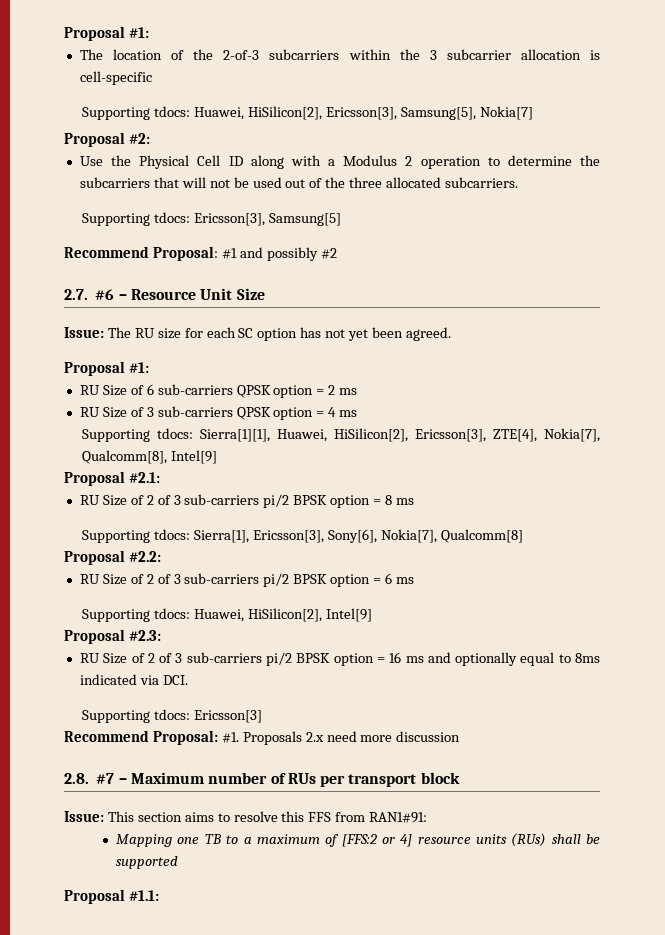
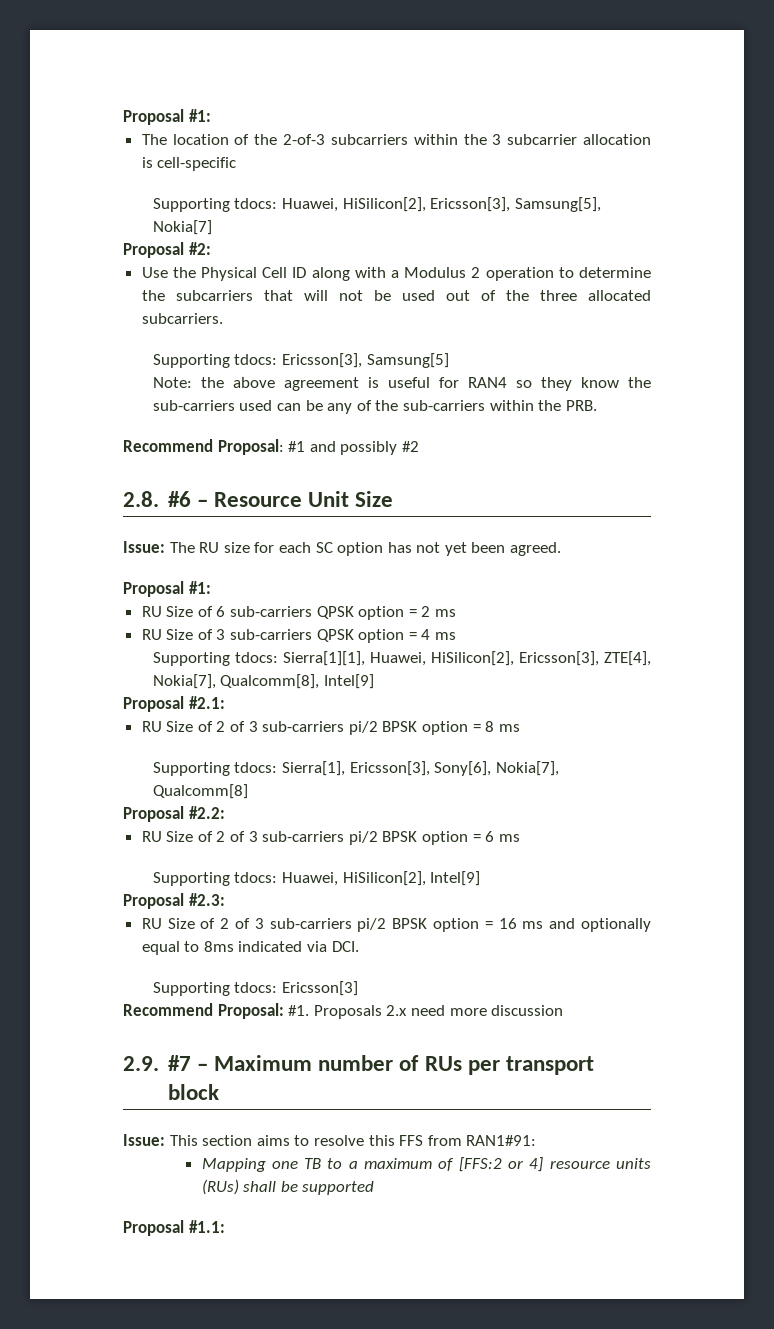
(341, 219) none -> [152,377,651,391] [152,400,597,414] // Note: the above agreement is useful for RAN4 so they know the sub-carriers used can be any of the sub-carriers within the PRB.
[64,289,88,300] 2.7. -> [123,491,159,507] 2.8.
[64,773,89,784] 2.8. -> [123,1056,159,1071] 2.9.

